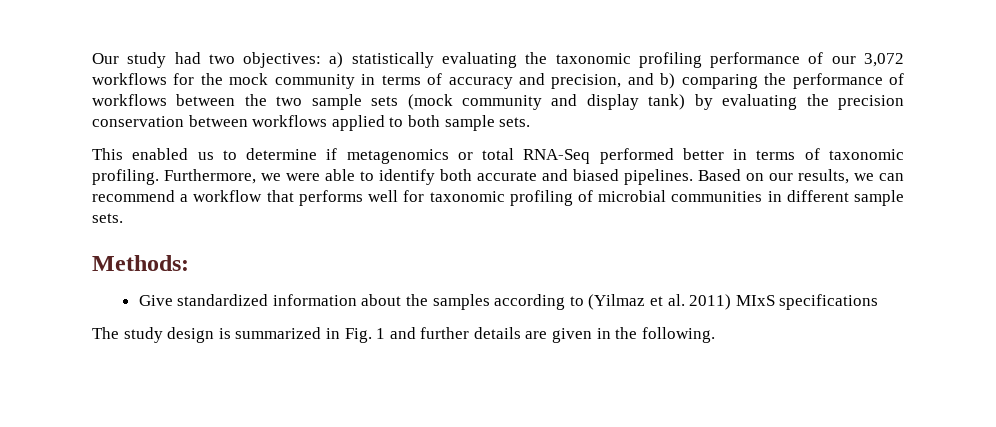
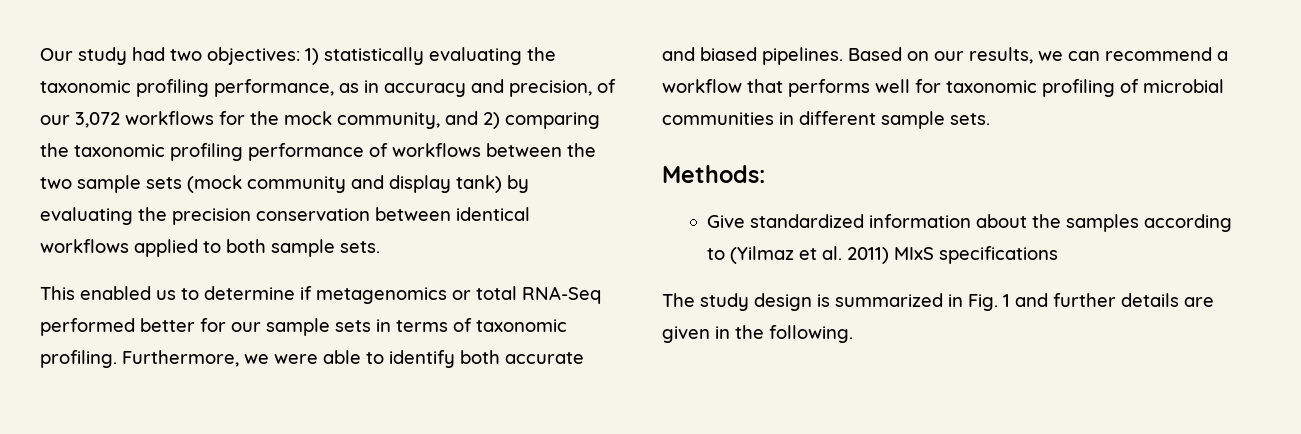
[329,52,344,68] a) -> [305,48,319,65] 1)
[710,52,801,68] performance -> [214,79,592,97] performance, as in accuracy and precision,
[274,73,787,89] community in terms of accuracy and precision, and b) comparing the -> [337,111,600,129] [40,143,243,161] community, and 2) comparing the taxonomic profiling
(248, 121) none -> [456,207,530,221] identical
(724, 154) none -> [200,318,371,336] for our sample sets

